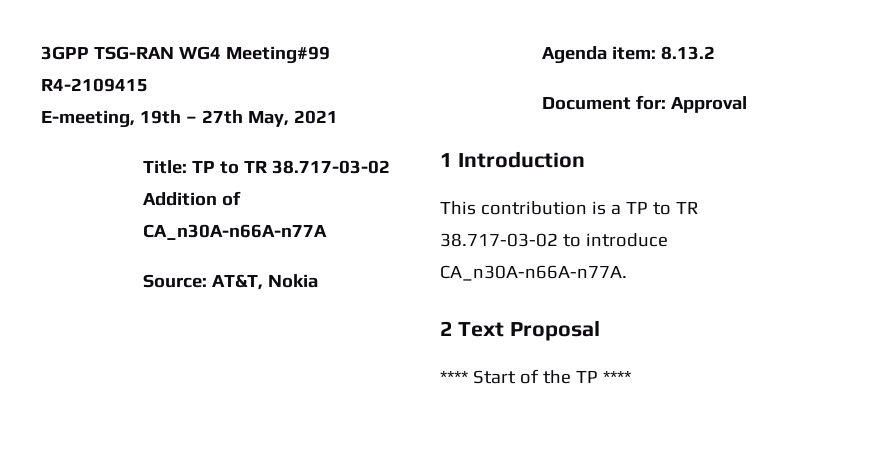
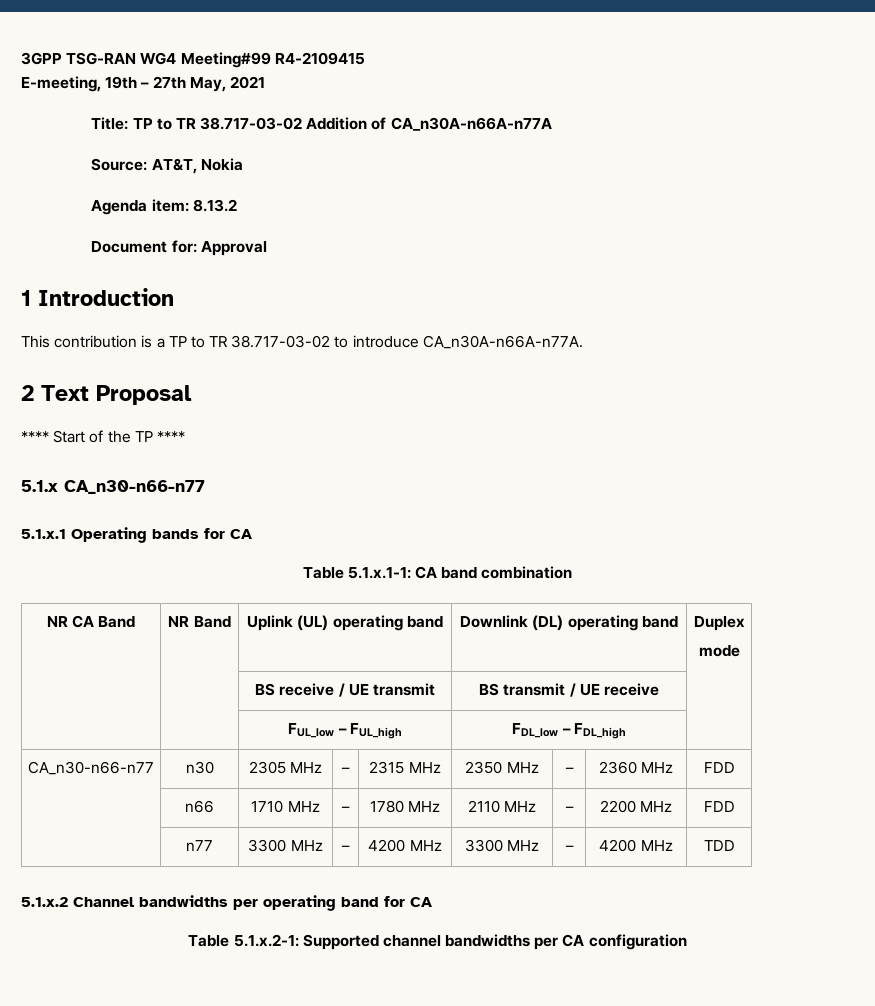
(631, 377) none -> [21,480,205,494] [21,527,252,543] [302,566,573,579] [46,615,136,628] [168,616,231,628] [247,615,443,631] [460,615,678,631] [693,616,745,631] [698,645,740,657] [255,683,435,697] [479,683,659,697] [288,723,402,739] [512,723,626,739] [28,761,154,775] [185,761,214,774] [248,761,323,774] [341,767,350,773] [369,761,441,774] [465,761,539,774] [564,767,574,773] [598,761,674,774] [703,762,735,773] [185,800,214,813] [251,800,320,813] [341,806,350,812] [369,800,441,813] [467,800,537,813] [564,806,574,812] [599,800,673,813] [703,801,735,812] [186,840,213,851] [248,839,323,852] [341,845,350,851] [368,839,442,852] [464,839,540,852] [564,845,574,851] [599,839,673,852] [703,840,735,851] [21,895,432,911] [188,934,687,950] // 5.1.x CA_n30-n66-n77 // 5.1.x.1 Operating bands for CA // Table 5.1.x.1-1: CA band combination // NR CA Band | NR Band | Uplink (UL) operating band | Downlink (DL) operating band | Duplex // mode // | | BS receive / UE transmit | BS transmit / UE receive | // | | FUL_low – FUL_high | FDL_low – FDL_high | // CA_n30-n66-n77 | n30 | 2305 MHz | – | 2315 MHz | 2350 MHz | – | 2360 MHz | FDD // | n66 | 1710 MHz | – | 1780 MHz | 2110 MHz | – | 2200 MHz | FDD // | n77 | 3300 MHz | – | 4200 MHz | 3300 MHz | – | 4200 MHz | TDD // 5.1.x.2 Channel bandwidths per operating band for CA // Table 5.1.x.2-1: Supported channel bandwidths per CA configuration

